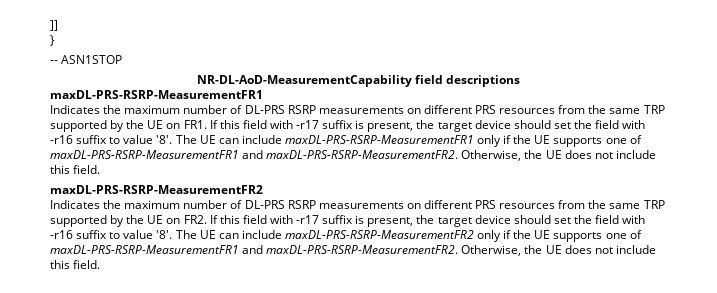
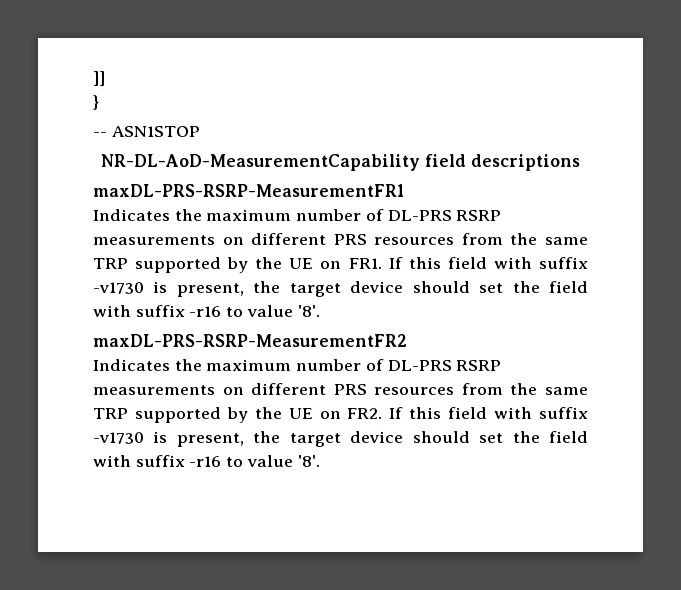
[296,120,354,129] -r17 suffix -> [538,257,588,269] [93,282,144,294] suffix -v1730
[50,135,642,147] [50,150,656,161] [50,165,101,174] -r16 suffix to value '8'. The UE can include maxDL-PRS-RSRP-MeasurementFR1 only if the UE supports one of maxDL-PRS-RSRP-MeasurementFR1 and maxDL-PRS-RSRP-MeasurementFR2. Otherwise, the UE does not include this field. -> [135,305,320,317] suffix -r16 to value '8'.
[296,215,354,224] -r17 suffix -> [539,407,589,419] [93,432,144,444] suffix -v1730
[50,230,642,242] [50,245,656,256] [50,260,101,269] -r16 suffix to value '8'. The UE can include maxDL-PRS-RSRP-MeasurementFR2 only if the UE supports one of maxDL-PRS-RSRP-MeasurementFR1 and maxDL-PRS-RSRP-MeasurementFR2. Otherwise, the UE does not include this field. -> [135,455,320,467] suffix -r16 to value '8'.

